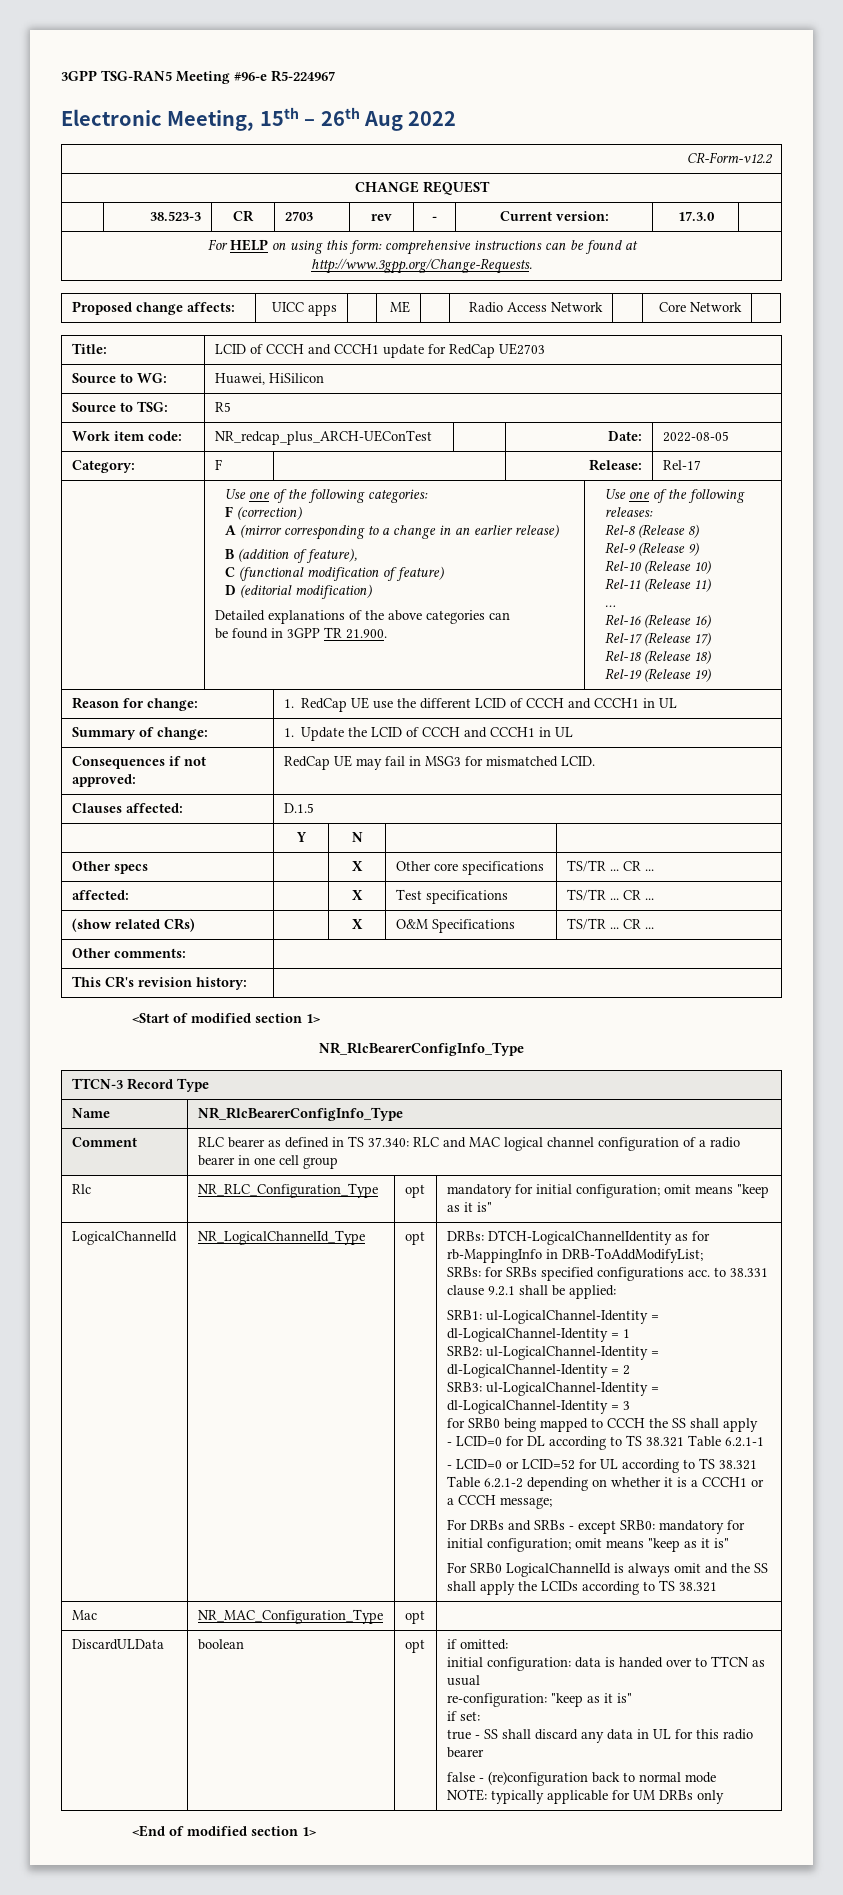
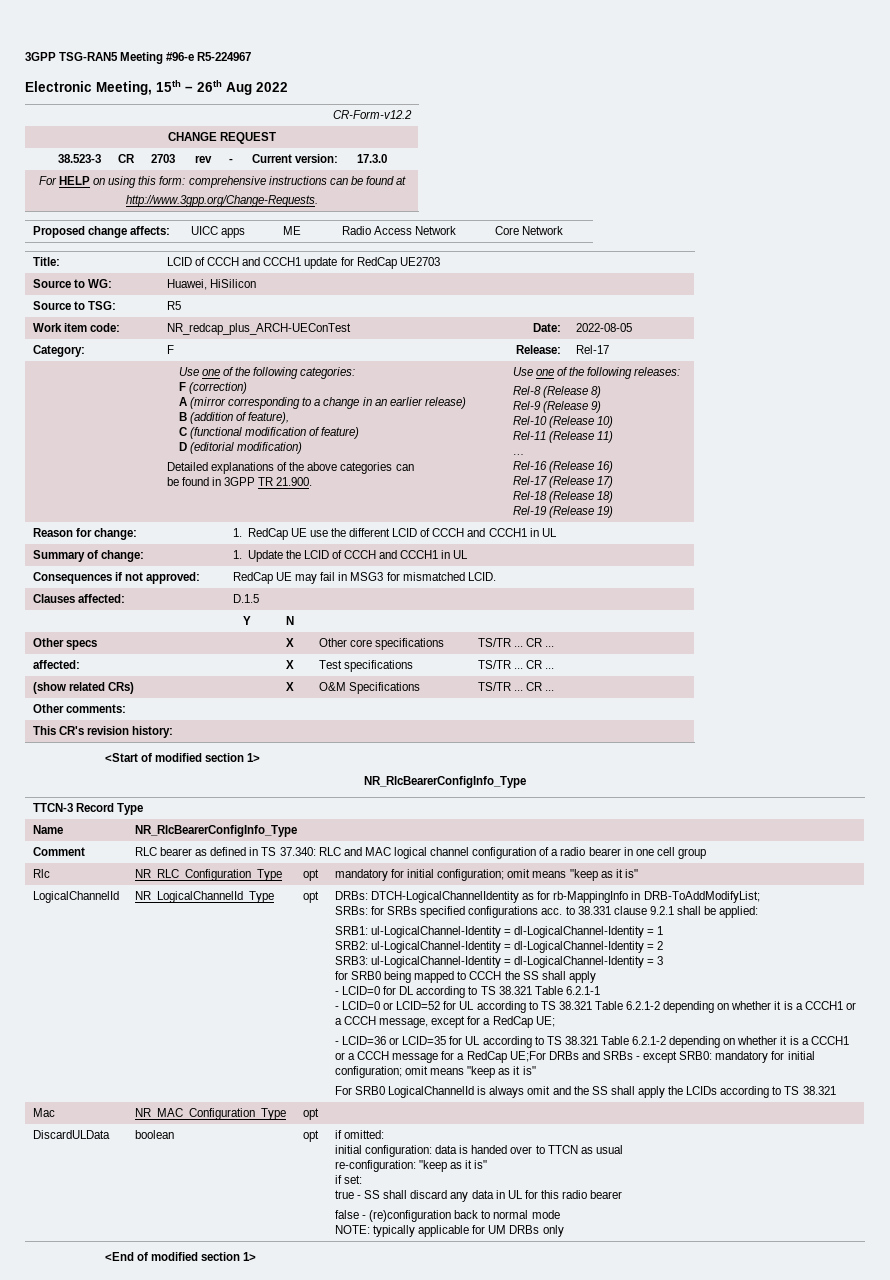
[499,1497,552,1509] [446,1519,467,1530] message; // For -> [379,1016,555,1028] [334,1036,849,1048] [334,1051,546,1063] message, except for a RedCap UE; // - LCID=36 or LCID=35 for UL according to TS 38.321 Table 6.2.1-2 depending on whether it is a CCCH1 or a CCCH message for a RedCap UE;For

